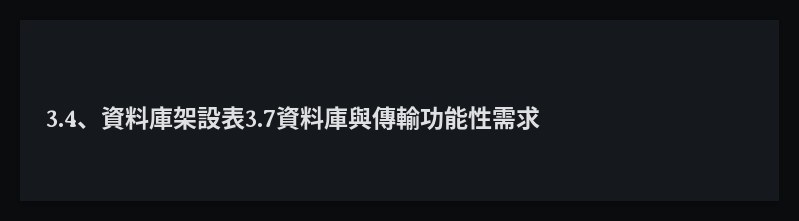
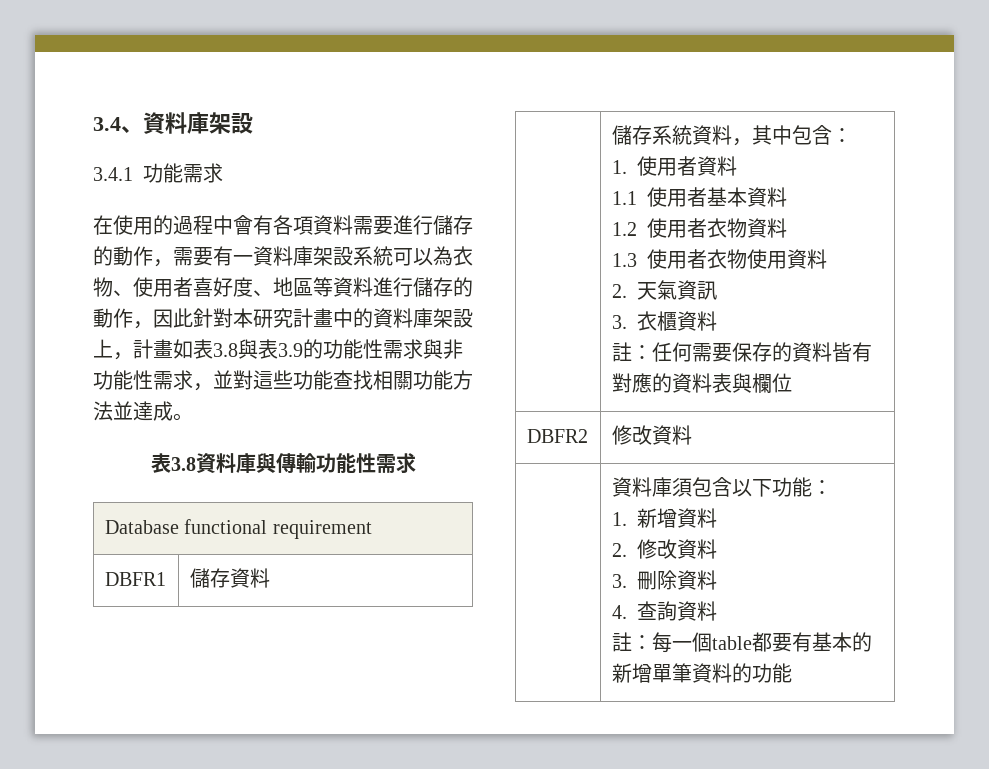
[221,106,276,130] 表3.7 -> [93,163,223,183] [93,215,473,235] [93,246,473,267] [93,277,473,297] [93,308,473,329] [93,339,463,360] [93,370,473,391] [93,401,193,421] [151,453,196,473] // 3.4.1功能需求 // 在使用的過程中會有各項資料需要進行儲存的動作，需要有一資料庫架設系統可以為衣物、使用者喜好度、地區等資料進行儲存的動作，因此針對本研究計畫中的資料庫架設上，計畫如表3.8與表3.9的功能性需求與非功能性需求，並對這些功能查找相關功能方法並達成。 // 表3.8
(540, 118) none -> [104,519,372,539] [104,572,166,586] [189,568,270,588] [611,125,852,146] [611,156,737,176] [611,187,787,207] [611,218,787,238] [611,249,827,269] [611,280,717,300] [611,311,717,331] [611,342,872,362] [611,373,792,393] [526,429,588,443] [611,425,692,445] [611,477,832,497] [611,508,717,528] [611,539,717,559] [611,570,717,590] [611,601,717,621] [611,632,872,653] [611,663,792,683] // Database functional requirement // DBFR1 | 儲存資料 // | 儲存系統資料，其中包含： // 1.使用者資料 // 1.1使用者基本資料 // 1.2使用者衣物資料 // 1.3使用者衣物使用資料 // 2.天氣資訊 // 3.衣櫃資料 // 註：任何需要保存的資料皆有對應的資料表與欄位 // DBFR2 | 修改資料 // | 資料庫須包含以下功能： // 1.新增資料 // 2.修改資料 // 3.刪除資料 // 4.查詢資料 // 註：每一個table都要有基本的新增單筆資料的功能

